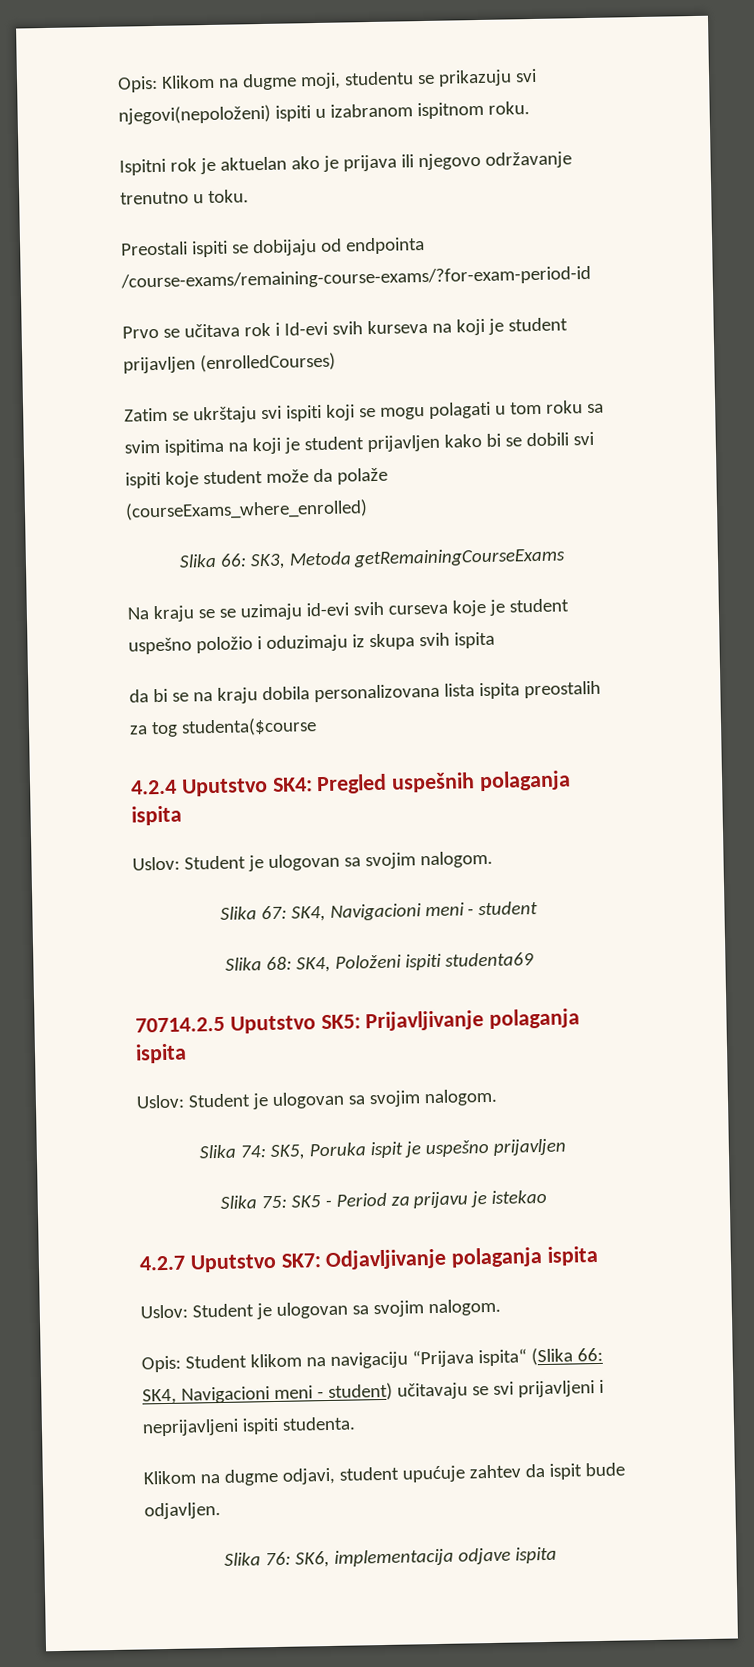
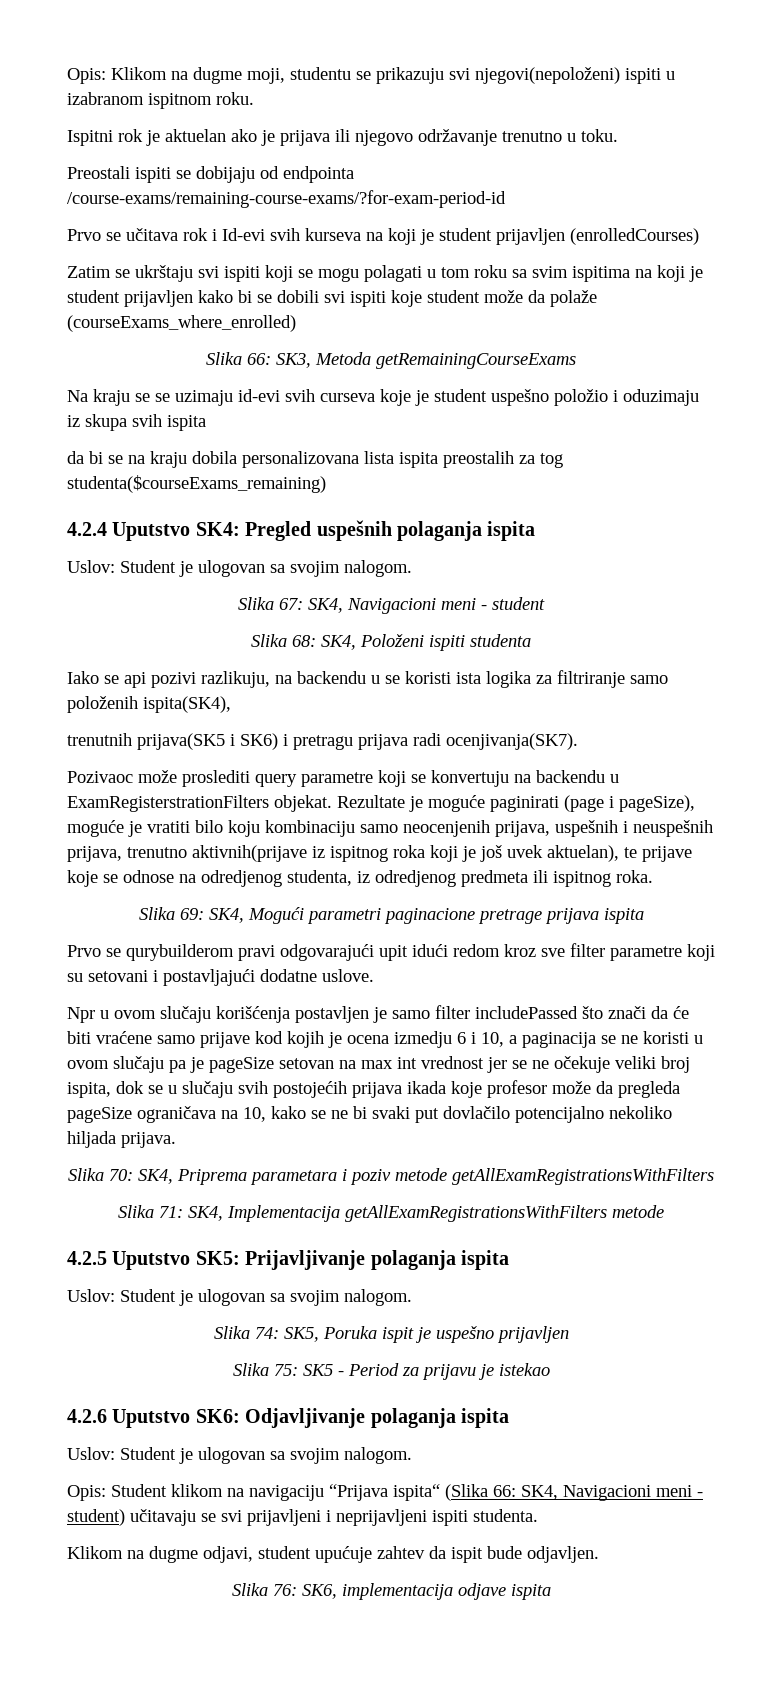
[180,717,317,737] studenta($course -> [67,475,326,493] studenta($courseExams_remaining)
[444,952,534,967] [135,1016,225,1033] studenta69 // 70714.2.5 -> [470,634,531,647] [67,670,668,688] [67,696,231,713] [67,733,578,750] [67,770,619,787] [67,795,695,812] [67,820,713,837] [67,845,692,862] [67,870,653,887] [138,907,644,924] [67,943,715,961] [67,969,374,986] [67,1005,689,1023] [67,1031,703,1048] [67,1056,690,1073] [67,1080,680,1098] [67,1106,672,1123] [67,1131,176,1148] [68,1168,714,1185] [118,1205,664,1222] [67,1251,107,1265] studenta // Iako se api pozivi razlikuju, na backendu u se koristi ista logika za filtriranje samo položenih ispita(SK4), // trenutnih prijava(SK5 i SK6) i pretragu prijava radi ocenjivanja(SK7). // Pozivaoc može proslediti query parametre koji se konvertuju na backendu u ExamRegisterstrationFilters objekat. Rezultate je moguće paginirati (page i pageSize), moguće je vratiti bilo koju kombinaciju samo neocenjenih prijava, uspešnih i neuspešnih prijava, trenutno aktivnih(prijave iz ispitnog roka koji je još uvek aktuelan), te prijave koje se odnose na odredjenog studenta, iz odredjenog predmeta ili ispitnog roka. // Slika 69: SK4, Mogući parametri paginacione pretrage prijava ispita // Prvo se qurybuilderom pravi odgovarajući upit idući redom kroz sve filter parametre koji su setovani i postavljajući dodatne uslove. // Npr u ovom slučaju korišćenja postavljen je samo filter includePassed što znači da će biti vraćene samo prijave kod kojih je ocena izmedju 6 i 10, a paginacija se ne koristi u ovom slučaju pa je pageSize setovan na max int vrednost jer se ne očekuje veliki broj ispita, dok se u slučaju svih postojećih prijava ikada koje profesor može da pregleda pageSize ograničava na 10, kako se ne bi svaki put dovlačilo potencijalno nekoliko hiljada prijava. // Slika 70: SK4, Priprema parametara i poziv metode getAllExamRegistrationsWithFilters // Slika 71: SK4, Implementacija getAllExamRegistrationsWithFilters metode // 4.2.5
[139,1253,322,1273] 4.2.7 Uputstvo SK7: -> [67,1409,240,1428] 4.2.6 Uputstvo SK6:

